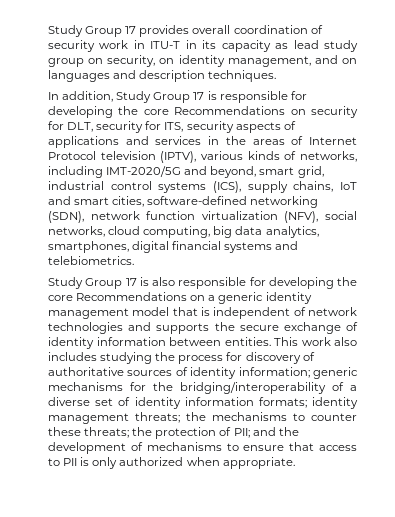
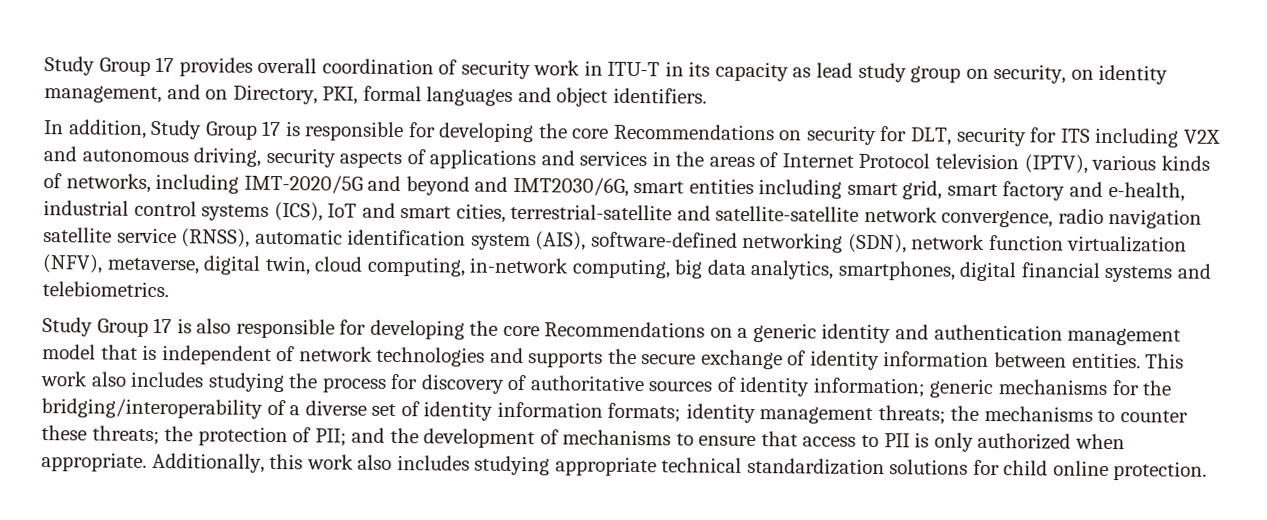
[48,70,277,82] languages and description techniques. -> [232,84,707,107] Directory, PKI, formal languages and object identifiers.
[164,122,184,132] ITS, -> [1059,127,1221,148] [43,146,262,167] ITS including V2X and autonomous driving,
[210,166,324,178] beyond, smart grid, -> [405,176,1185,202] beyond and IMT2030/6G, smart entities including smart grid, smart factory and e-health,
[247,181,334,193] supply chains, -> (323, 211) none
(145, 201) none -> [510,203,1203,229] [43,227,587,251] terrestrial-satellite and satellite-satellite network convergence, radio navigation satellite service (RNSS), automatic identification system (AIS),
[324,211,357,220] [48,226,141,237] social networks, cloud -> [106,255,570,277] metaverse, digital twin, cloud computing, in-network
(312, 298) none -> [895,324,1063,341] and authentication
(295, 463) none -> [151,452,1208,481] Additionally, this work also includes studying appropriate technical standardization solutions for child online protection.

